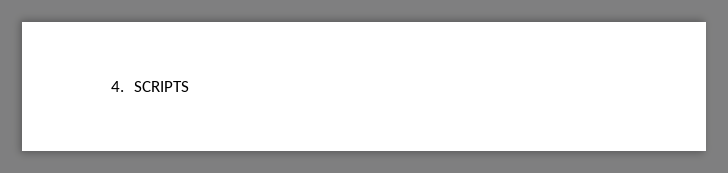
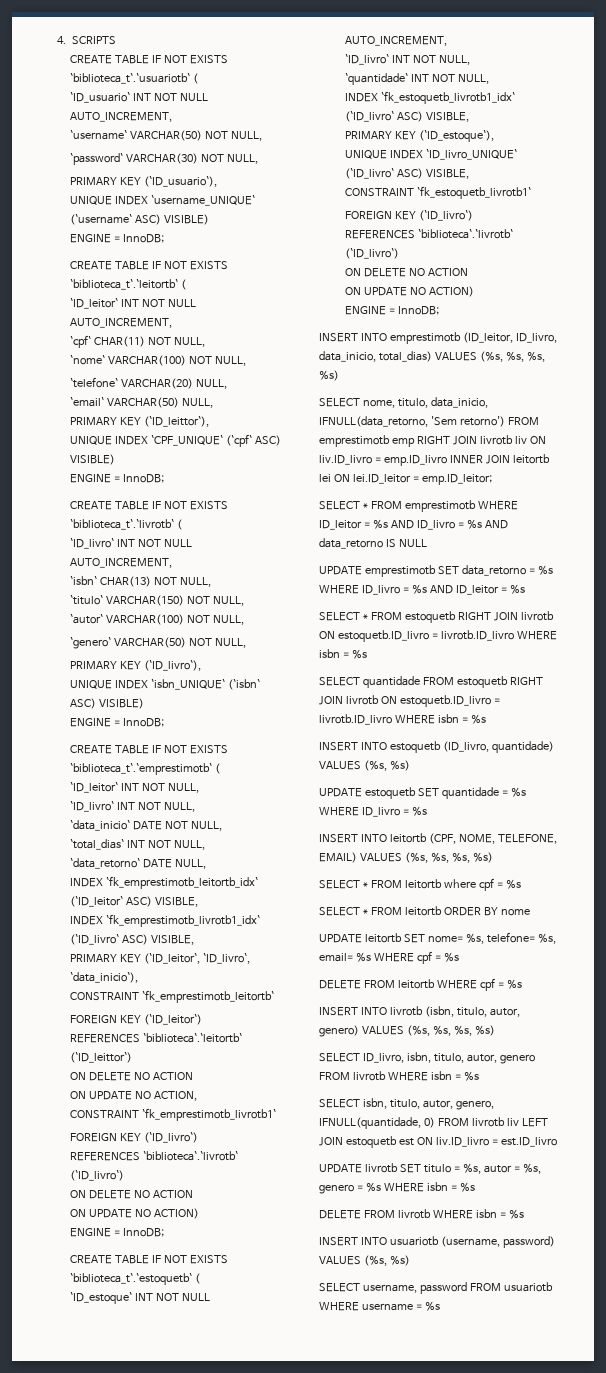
(189, 86) none -> [70,55,229,64] [70,73,199,84] [70,92,209,103] [70,112,173,122] [70,130,263,141] [70,153,259,165] [70,176,218,187] [70,195,256,206] [70,214,210,225] [70,234,165,243] [70,261,229,270] [70,279,187,290] [70,298,197,309] [70,318,173,328] [70,335,206,348] [70,355,247,366] [70,377,228,389] [70,397,214,408] [70,416,210,427] [70,434,282,447] [70,454,116,465] [70,474,165,483] [70,501,229,510] [70,519,183,530] [70,538,193,549] [70,558,173,568] [70,576,212,587] [70,595,245,606] [70,614,245,625] [70,637,247,649] [70,660,202,671] [70,679,261,690] [70,698,145,709] [70,718,165,727] [70,745,229,754] [70,763,221,775] [70,782,200,793] [70,801,196,812] [70,820,223,831] [70,839,206,850] [70,858,207,869] [70,876,259,889] [70,896,199,907] [70,914,261,927] [70,934,195,945] [70,953,251,964] [70,972,139,983] [70,990,275,1003] [70,1014,203,1025] [70,1033,243,1043] [70,1052,133,1063] [70,1072,194,1081] [70,1091,198,1101] [70,1108,277,1121] [70,1132,199,1143] [70,1151,239,1161] [70,1170,125,1181] [70,1190,194,1199] [70,1208,200,1219] [70,1228,165,1237] [70,1255,229,1264] [70,1273,201,1285] [70,1292,211,1304] [345,36,448,46] [345,54,471,65] [345,73,490,85] [345,91,516,104] [345,111,470,122] [345,130,495,142] [345,149,518,160] [345,168,470,179] [345,186,532,199] [345,210,474,221] [345,229,514,239] [345,248,400,259] [345,268,469,277] [345,286,475,297] [345,306,440,315] [319,332,557,344] [319,351,545,362] [319,370,339,381] [319,397,488,408] [319,416,539,427] [319,435,546,447] [319,454,550,466] [319,474,492,485] [319,500,518,512] [319,519,508,530] [319,538,427,549] [319,565,553,577] [319,584,525,595] [319,611,554,623] [319,630,557,642] [319,649,367,659] [319,676,543,688] [319,695,500,707] [319,714,486,725] [319,741,554,753] [319,760,410,771] [319,787,526,799] [319,806,427,817] [319,833,557,844] [319,852,493,863] [319,878,521,891] [319,906,530,916] [319,932,556,944] [319,951,459,964] [319,978,522,991] [319,1006,520,1017] [319,1025,495,1037] [319,1052,535,1064] [319,1071,479,1081] [319,1098,494,1110] [319,1117,548,1129] [319,1136,557,1148] [319,1163,541,1174] [319,1182,475,1194] [319,1209,524,1219] [319,1236,555,1248] [319,1255,410,1266] [319,1282,553,1294] [319,1301,440,1311] // CREATE TABLE IF NOT EXISTS `biblioteca_t`.`usuariotb` ( // `ID_usuario` INT NOT NULL AUTO_INCREMENT, // `username` VARCHAR(50) NOT NULL, // `password` VARCHAR(30) NOT NULL, // PRIMARY KEY (`ID_usuario`), // UNIQUE INDEX `username_UNIQUE` (`username` ASC) VISIBLE) // ENGINE = InnoDB; // CREATE TABLE IF NOT EXISTS `biblioteca_t`.`leitortb` ( // `ID_leitor` INT NOT NULL AUTO_INCREMENT, // `cpf` CHAR(11) NOT NULL, // `nome` VARCHAR(100) NOT NULL, // `telefone` VARCHAR(20) NULL, // `email` VARCHAR(50) NULL, // PRIMARY KEY (`ID_leittor`), // UNIQUE INDEX `CPF_UNIQUE` (`cpf` ASC) VISIBLE) // ENGINE = InnoDB; // CREATE TABLE IF NOT EXISTS `biblioteca_t`.`livrotb` ( // `ID_livro` INT NOT NULL AUTO_INCREMENT, // `isbn` CHAR(13) NOT NULL, // `titulo` VARCHAR(150) NOT NULL, // `autor` VARCHAR(100) NOT NULL, // `genero` VARCHAR(50) NOT NULL, // PRIMARY KEY (`ID_livro`), // UNIQUE INDEX `isbn_UNIQUE` (`isbn` ASC) VISIBLE) // ENGINE = InnoDB; // CREATE TABLE IF NOT EXISTS `biblioteca_t`.`emprestimotb` ( // `ID_leitor` INT NOT NULL, // `ID_livro` INT NOT NULL, // `data_inicio` DATE NOT NULL, // `total_dias` INT NOT NULL, // `data_retorno` DATE NULL, // INDEX `fk_emprestimotb_leitortb_idx` (`ID_leitor` ASC) VISIBLE, // INDEX `fk_emprestimotb_livrotb1_idx` (`ID_livro` ASC) VISIBLE, // PRIMARY KEY (`ID_leitor`, `ID_livro`, `data_inicio`), // CONSTRAINT `fk_emprestimotb_leitortb` // FOREIGN KEY (`ID_leitor`) // REFERENCES `biblioteca`.`leitortb` (`ID_leittor`) // ON DELETE NO ACTION // ON UPDATE NO ACTION, // CONSTRAINT `fk_emprestimotb_livrotb1` // FOREIGN KEY (`ID_livro`) // REFERENCES `biblioteca`.`livrotb` (`ID_livro`) // ON DELETE NO ACTION // ON UPDATE NO ACTION) // ENGINE = InnoDB; // CREATE TABLE IF NOT EXISTS `biblioteca_t`.`estoquetb` ( // `ID_estoque` INT NOT NULL AUTO_INCREMENT, // `ID_livro` INT NOT NULL, // `quantidade` INT NOT NULL, // INDEX `fk_estoquetb_livrotb1_idx` (`ID_livro` ASC) VISIBLE, // PRIMARY KEY (`ID_estoque`), // UNIQUE INDEX `ID_livro_UNIQUE` (`ID_livro` ASC) VISIBLE, // CONSTRAINT `fk_estoquetb_livrotb1` // FOREIGN KEY (`ID_livro`) // REFERENCES `biblioteca`.`livrotb` (`ID_livro`) // ON DELETE NO ACTION // ON UPDATE NO ACTION) // ENGINE = InnoDB; // INSERT INTO emprestimotb (ID_leitor, ID_livro, data_inicio, total_dias) VALUES (%s, %s, %s, %s) // SELECT nome, titulo, data_inicio, IFNULL(data_retorno, 'Sem retorno') FROM emprestimotb emp RIGHT JOIN livrotb liv ON liv.ID_livro = emp.ID_livro INNER JOIN leitortb lei ON lei.ID_leitor = emp.ID_leitor; // SELECT * FROM emprestimotb WHERE ID_leitor = %s AND ID_livro = %s AND data_retorno IS NULL // UPDATE emprestimotb SET data_retorno = %s WHERE ID_livro = %s AND ID_leitor = %s // SELECT * FROM estoquetb RIGHT JOIN livrotb ON estoquetb.ID_livro = livrotb.ID_livro WHERE isbn = %s // SELECT quantidade FROM estoquetb RIGHT JOIN livrotb ON estoquetb.ID_livro = livrotb.ID_livro WHERE isbn = %s // INSERT INTO estoquetb (ID_livro, quantidade) VALUES (%s, %s) // UPDATE estoquetb SET quantidade = %s WHERE ID_livro = %s // INSERT INTO leitortb (CPF, NOME, TELEFONE, EMAIL) VALUES (%s, %s, %s, %s) // SELECT * FROM leitortb where cpf = %s // SELECT * FROM leitortb ORDER BY nome // UPDATE leitortb SET nome= %s, telefone= %s, email= %s WHERE cpf = %s // DELETE FROM leitortb WHERE cpf = %s // INSERT INTO livrotb (isbn, titulo, autor, genero) VALUES (%s, %s, %s, %s) // SELECT ID_livro, isbn, titulo, autor, genero FROM livrotb WHERE isbn = %s // SELECT isbn, titulo, autor, genero, IFNULL(quantidade, 0) FROM livrotb liv LEFT JOIN estoquetb est ON liv.ID_livro = est.ID_livro // UPDATE livrotb SET titulo = %s, autor = %s, genero = %s WHERE isbn = %s // DELETE FROM livrotb WHERE isbn = %s // INSERT INTO usuariotb (username, password) VALUES (%s, %s) // SELECT username, password FROM usuariotb WHERE username = %s

